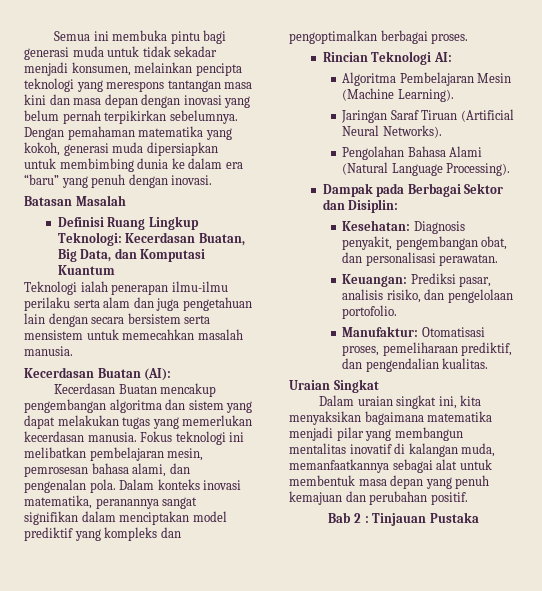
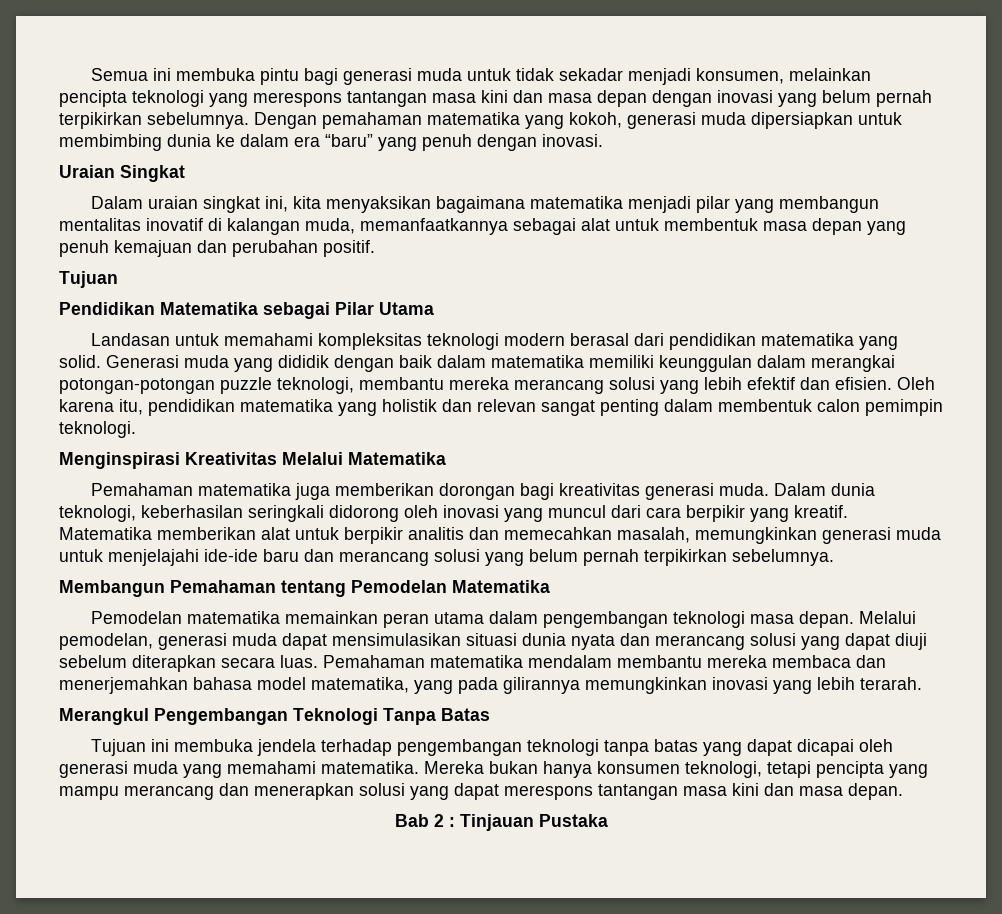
[24,195,126,206] [57,216,199,230] [57,232,245,246] [57,248,206,262] [57,265,115,275] [24,281,228,295] [24,297,252,311] [24,313,211,327] [24,329,243,340] [24,346,73,356] [24,367,172,381] [54,383,217,397] [24,399,253,413] [24,415,253,429] [24,431,245,445] [24,447,204,461] [24,463,190,477] [24,479,242,493] [24,495,198,509] [24,511,227,525] [24,527,181,541] [289,30,469,44] [322,51,452,65] [342,72,512,86] [342,88,454,102] [341,109,514,123] [342,125,442,138] [342,146,483,160] [342,162,511,176] [322,183,504,197] [322,199,399,213] [342,220,465,234] [342,236,508,250] [342,252,499,266] [342,273,492,287] [342,289,513,303] [342,305,398,319] [342,326,485,337] [342,342,513,356] [342,358,489,372] // Batasan Masalah // Definisi Ruang Lingkup Teknologi: Kecerdasan Buatan, Big Data, dan Komputasi Kuantum // Teknologi ialah penerapan ilmu-ilmu perilaku serta alam dan juga pengetahuan lain dengan secara bersistem serta mensistem untuk memecahkan masalah manusia. // Kecerdasan Buatan (AI): // Kecerdasan Buatan mencakup pengembangan algoritma dan sistem yang dapat melakukan tugas yang memerlukan kecerdasan manusia. Fokus teknologi ini melibatkan pembelajaran mesin, pemrosesan bahasa alami, dan pengenalan pola. Dalam konteks inovasi matematika, peranannya sangat signifikan dalam menciptakan model prediktif yang kompleks dan pengoptimalkan berbagai proses. // Rincian Teknologi AI: // Algoritma Pembelajaran Mesin (Machine Learning). // Jaringan Saraf Tiruan (Artificial Neural Networks). // Pengolahan Bahasa Alami (Natural Language Processing). // Dampak pada Berbagai Sektor dan Disiplin: // Kesehatan: Diagnosis penyakit, pengembangan obat, dan personalisasi perawatan. // Keuangan: Prediksi pasar, analisis risiko, dan pengelolaan portofolio. // Manufaktur: Otomatisasi proses, pemeliharaan prediktif, dan pengendalian kualitas. -> (603, 140) none
(468, 498) none -> [59,271,118,288] [59,302,434,319] [90,333,898,350] [59,355,895,372] [59,377,935,394] [59,399,943,416] [59,421,136,438] [59,452,446,469] [90,483,875,500] [59,505,848,522] [59,527,941,544] [59,549,834,566] [59,580,550,597] [90,611,916,628] [59,633,927,650] [59,655,886,672] [59,677,922,694] [59,708,490,725] [90,739,893,756] [59,761,928,778] [59,783,903,800] // Tujuan // Pendidikan Matematika sebagai Pilar Utama // Landasan untuk memahami kompleksitas teknologi modern berasal dari pendidikan matematika yang solid. Generasi muda yang dididik dengan baik dalam matematika memiliki keunggulan dalam merangkai potongan-potongan puzzle teknologi, membantu mereka merancang solusi yang lebih efektif dan efisien. Oleh karena itu, pendidikan matematika yang holistik dan relevan sangat penting dalam membentuk calon pemimpin teknologi. // Menginspirasi Kreativitas Melalui Matematika // Pemahaman matematika juga memberikan dorongan bagi kreativitas generasi muda. Dalam dunia teknologi, keberhasilan seringkali didorong oleh inovasi yang muncul dari cara berpikir yang kreatif. Matematika memberikan alat untuk berpikir analitis dan memecahkan masalah, memungkinkan generasi muda untuk menjelajahi ide-ide baru dan merancang solusi yang belum pernah terpikirkan sebelumnya. // Membangun Pemahaman tentang Pemodelan Matematika // Pemodelan matematika memainkan peran utama dalam pengembangan teknologi masa depan. Melalui pemodelan, generasi muda dapat mensimulasikan situasi dunia nyata dan merancang solusi yang dapat diuji sebelum diterapkan secara luas. Pemahaman matematika mendalam membantu mereka membaca dan menerjemahkan bahasa model matematika, yang pada gilirannya memungkinkan inovasi yang lebih terarah. // Merangkul Pengembangan Teknologi Tanpa Batas // Tujuan ini membuka jendela terhadap pengembangan teknologi tanpa batas yang dapat dicapai oleh generasi muda yang memahami matematika. Mereka bukan hanya konsumen teknologi, tetapi pencipta yang mampu merancang dan menerapkan solusi yang dapat merespons tantangan masa kini dan masa depan.

